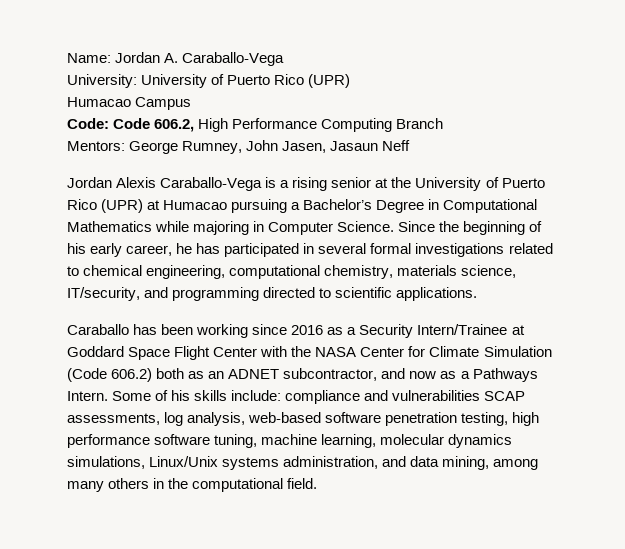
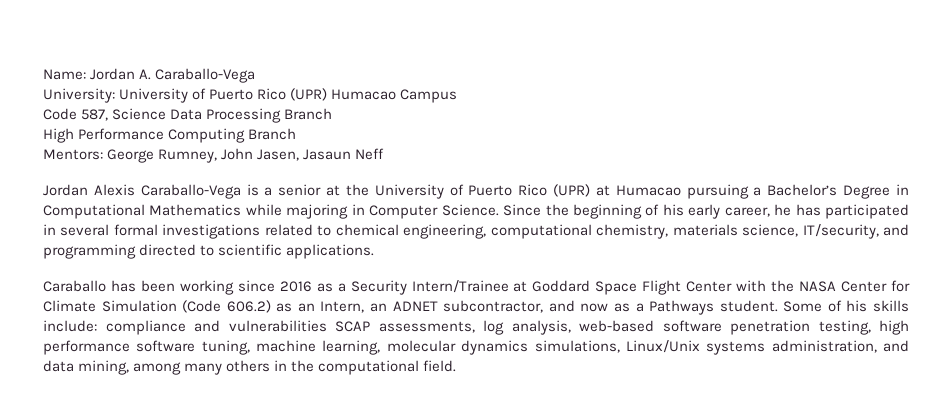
(351, 81) // -> (328, 94) none
[67,118,195,132] Code: Code 606.2, -> [43,108,333,123] Code 587, Science Data Processing Branch //
[292,177,328,191] rising -> (273, 191) none
[156,368,185,379] both -> (271, 306) none
(225, 375) none -> [320,301,388,313] Intern, an
[67,391,108,401] Intern. -> [719,300,778,312] student.

